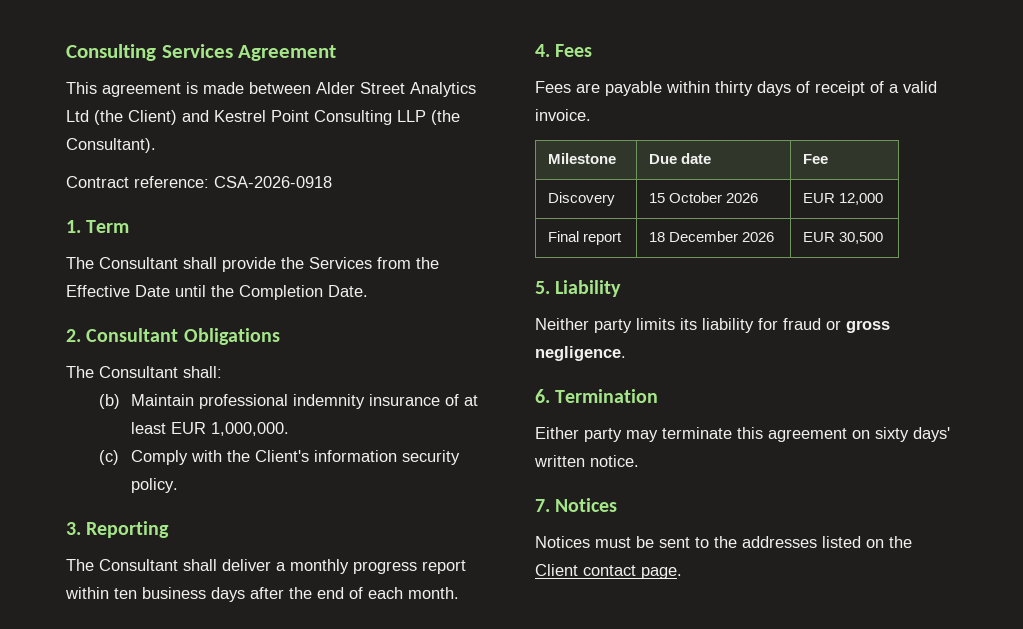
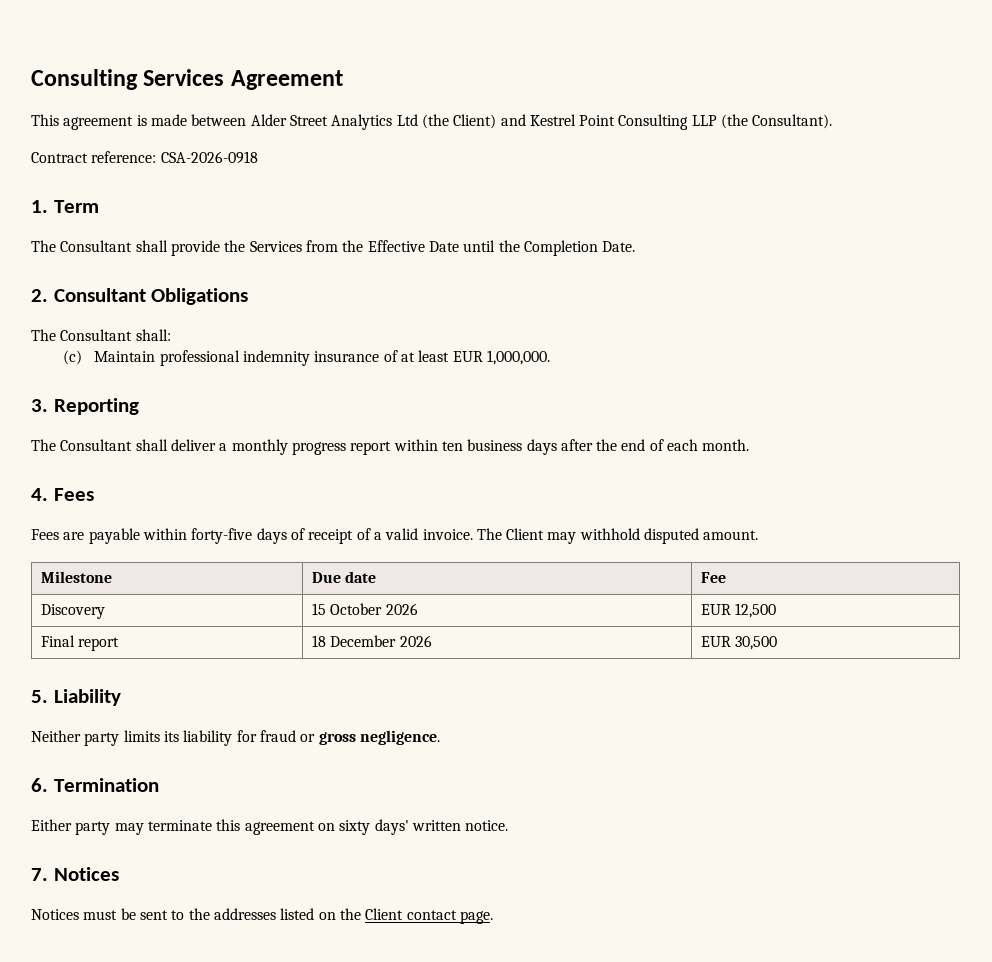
[98,394,120,409] (b) -> [62,350,82,365] (c)
[98,450,461,465] [131,478,179,493] // (c) Comply with the Client's information security policy. -> (550, 357) none
[715,81,753,96] thirty -> [191,528,253,544] forty-five
(591, 115) none -> [476,528,759,544] The Client may withhold disputed amount.
[839,193,884,205] 12,000 -> [735,603,777,618] 12,500

